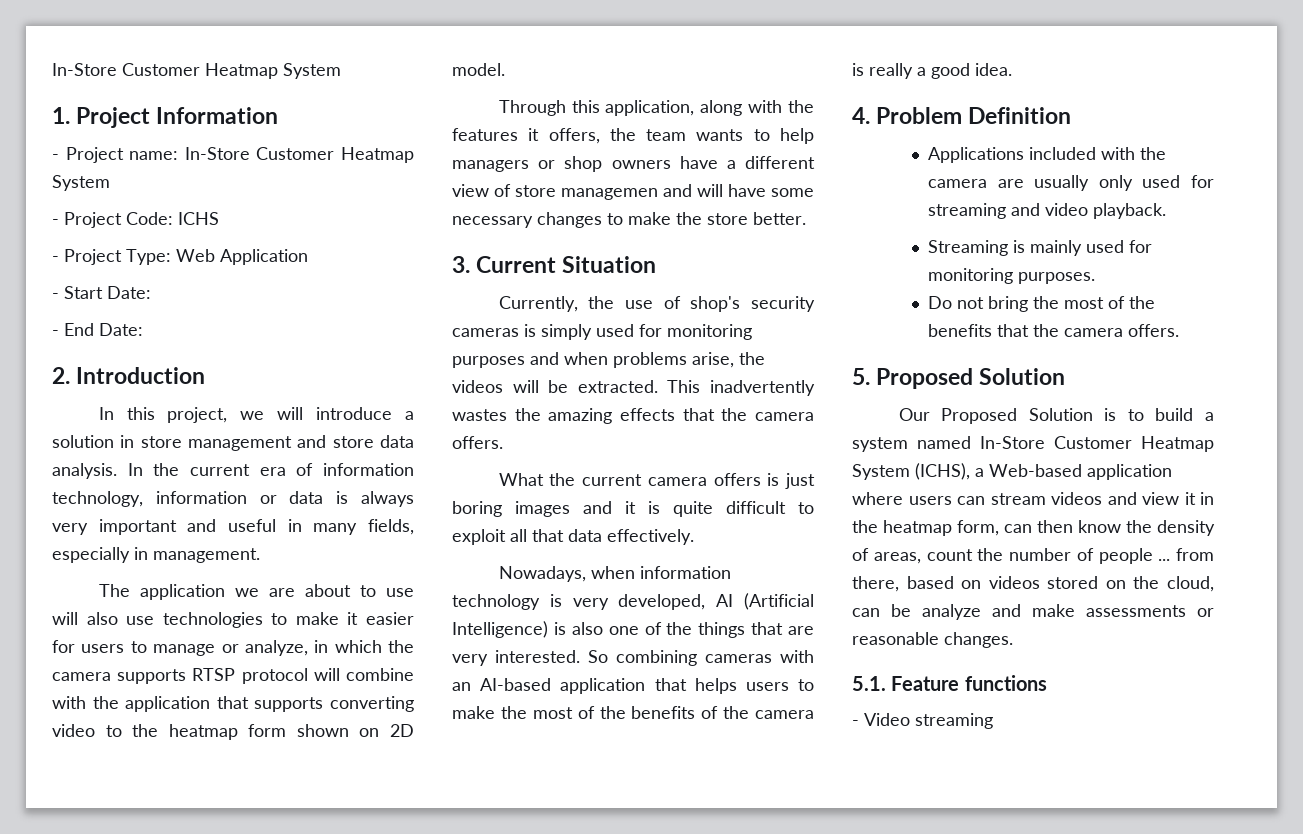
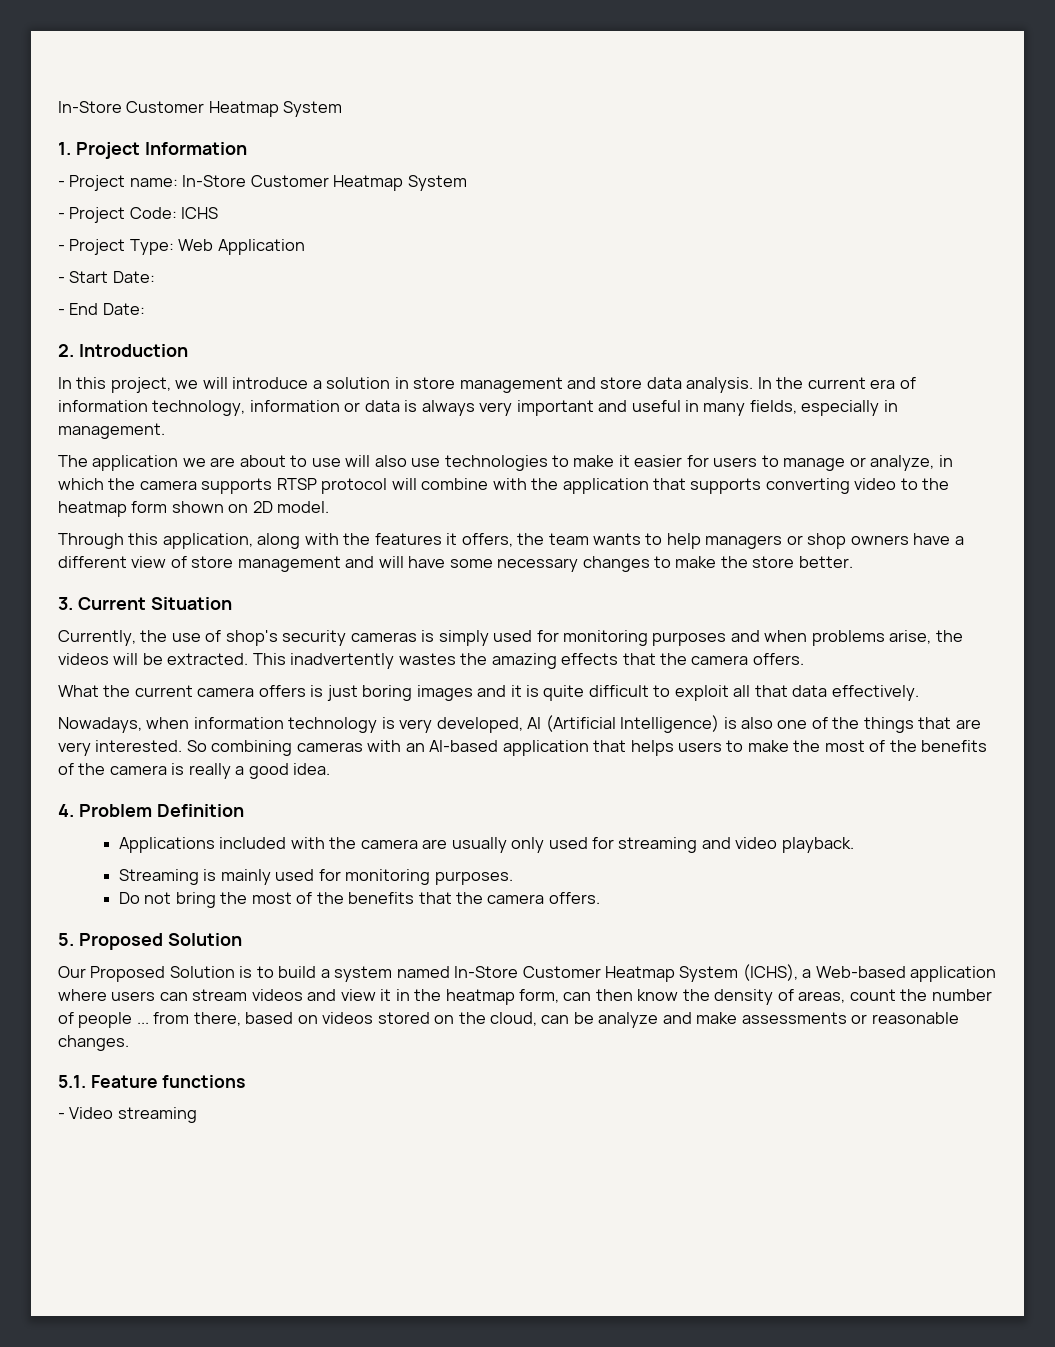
[561,188,658,200] managemen -> [237,556,341,572] management

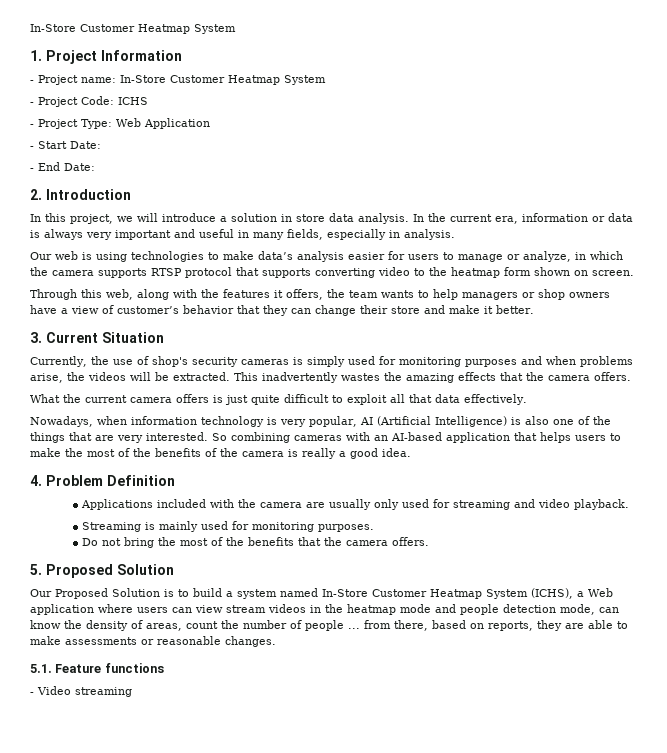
[459,377,643,393] management and store -> (325, 218) none
[870,377,916,389] [58,400,246,416] era of information technology, -> [495,216,518,224] era,
[58,423,165,439] [58,455,441,471] management. // The application we are about to use will also use -> [404,229,455,240] [30,251,127,262] analysis. // Our web is using
[618,455,630,467] it -> [258,251,344,262] data’s analysis
[391,478,649,494] will combine with the application -> (232, 272) none
[252,501,330,513] 2D model. -> [592,270,634,276] screen.
[162,533,253,549] application, -> [106,289,133,300] web,
[58,556,127,568] different -> (68, 311) none
[191,556,795,572] store management and will have some necessary changes to make the store -> [117,305,493,316] customer’s behavior that they can change their store and make it
[362,685,540,701] boring images and it is -> (248, 400) none
[436,717,523,733] developed, -> [309,416,357,427] popular,
[815,966,906,978] Web-based -> [588,588,613,597] Web
(188, 996) none -> [195,605,223,613] view
[307,989,633,1005] and view it in the heatmap form, can then -> [310,604,619,615] in the heatmap mode and people detection mode, can
[322,1012,692,1028] videos stored on the cloud, can be analyze and -> [488,620,628,631] reports, they are able to

